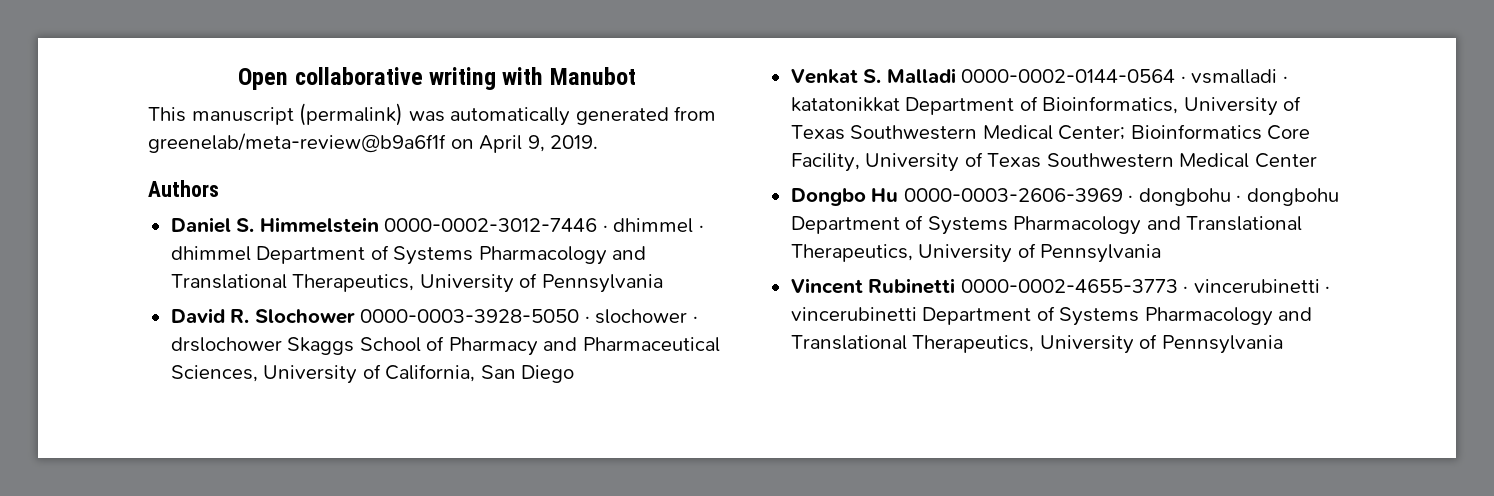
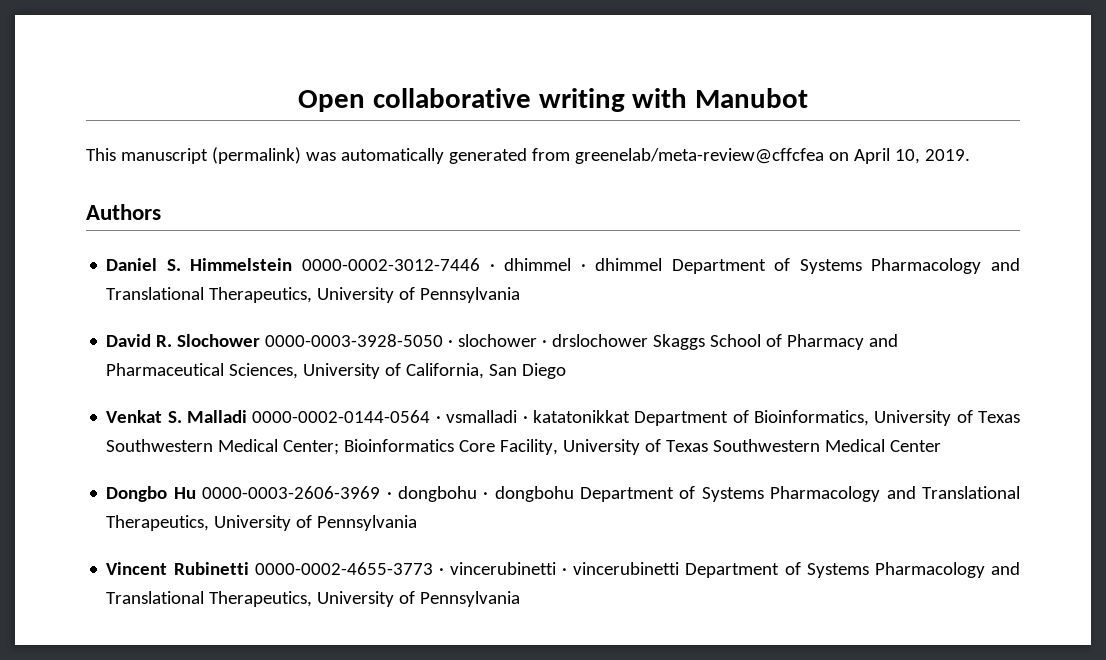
[148,133,446,153] greenelab/meta-review@b9a6f1f -> [574,148,824,164] greenelab/meta-review@cffcfea
[527,135,545,152] 9, -> [894,149,920,164] 10,

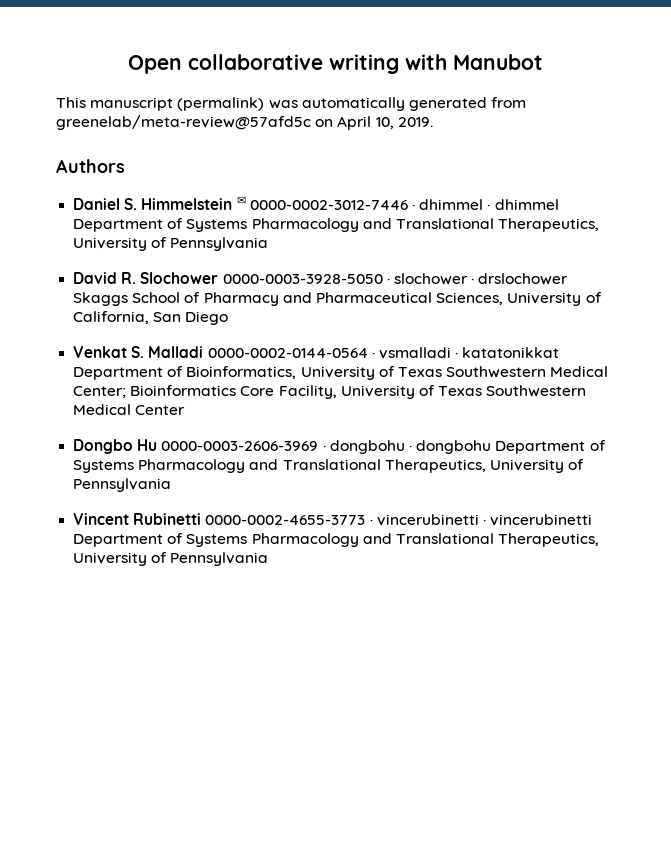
[574,148,824,164] greenelab/meta-review@cffcfea -> [56,115,311,130] greenelab/meta-review@57afd5c
(293, 264) none -> [236,197,246,204] ✉

